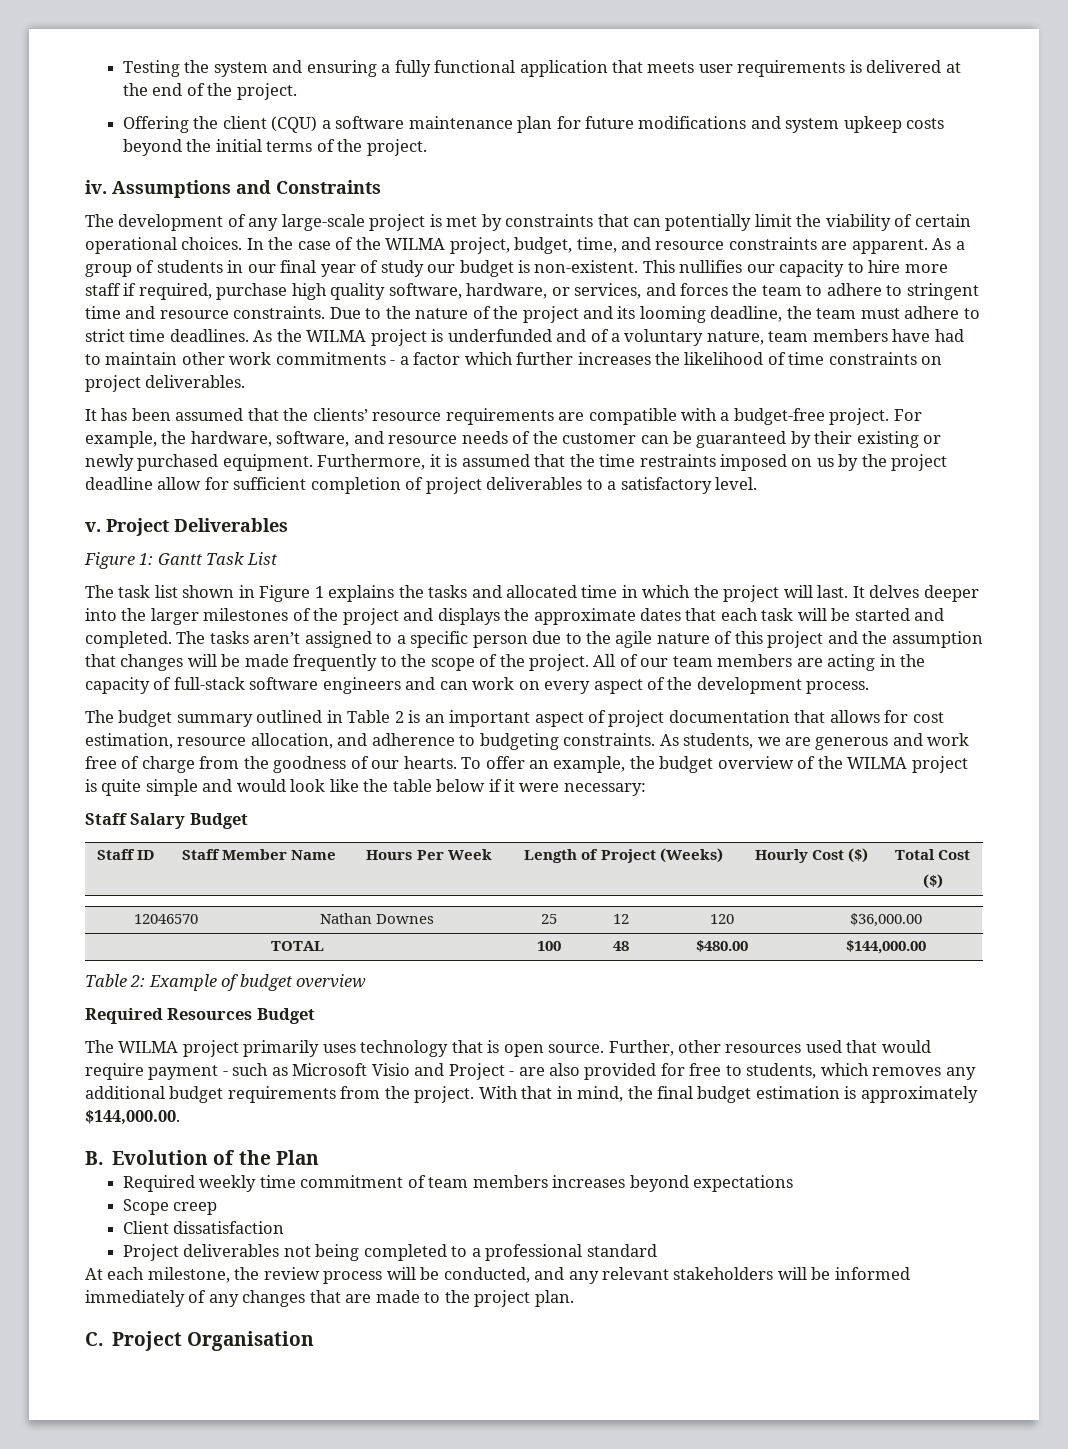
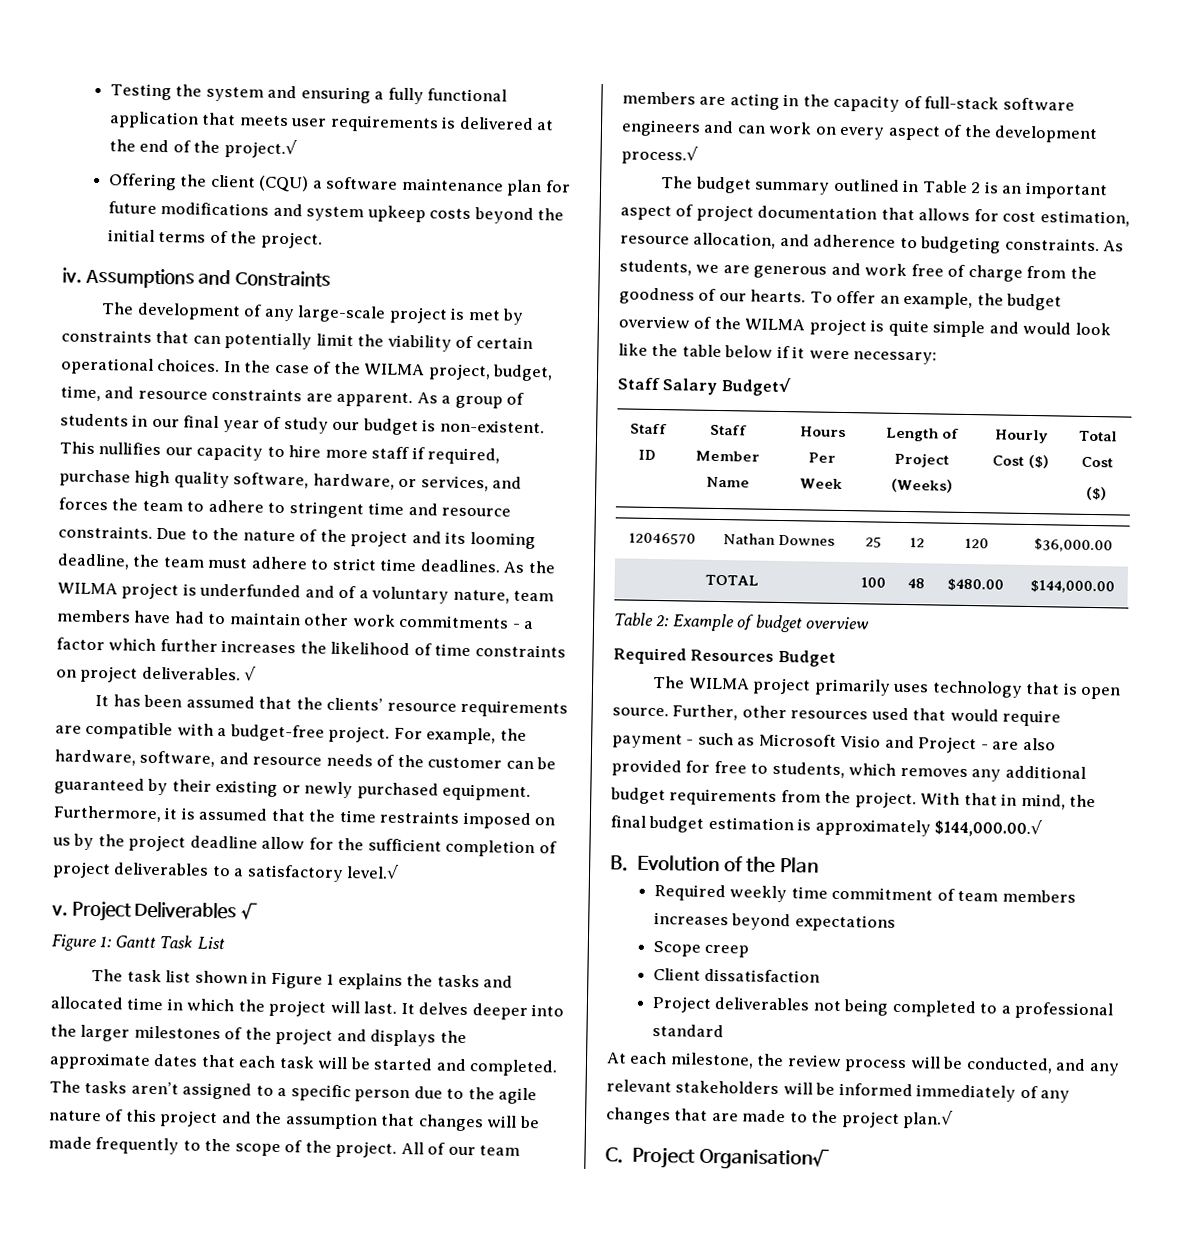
[236,83,297,100] project. -> [223,139,297,159] project.√
(246, 381) none -> [244,666,257,681] √
(229, 483) none -> [337,837,365,851] the
[715,477,758,490] level. -> [346,864,400,879] level.√
(288, 525) none -> [241,902,259,921] √
[806,681,870,694] process. -> [621,145,698,165] process.√
[189,813,248,829] Budget -> [720,377,792,397] Budget√
[85,1110,180,1125] $144,000.00. -> [934,818,1043,838] $144,000.00.√
[534,1290,574,1307] plan. -> [902,1110,954,1129] plan.√
[187,1331,315,1351] Organisation -> [698,1146,830,1170] Organisation√

